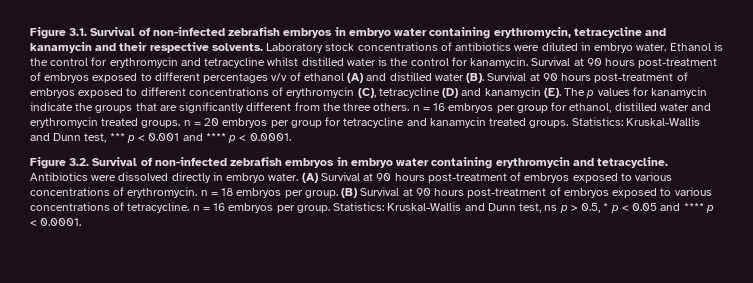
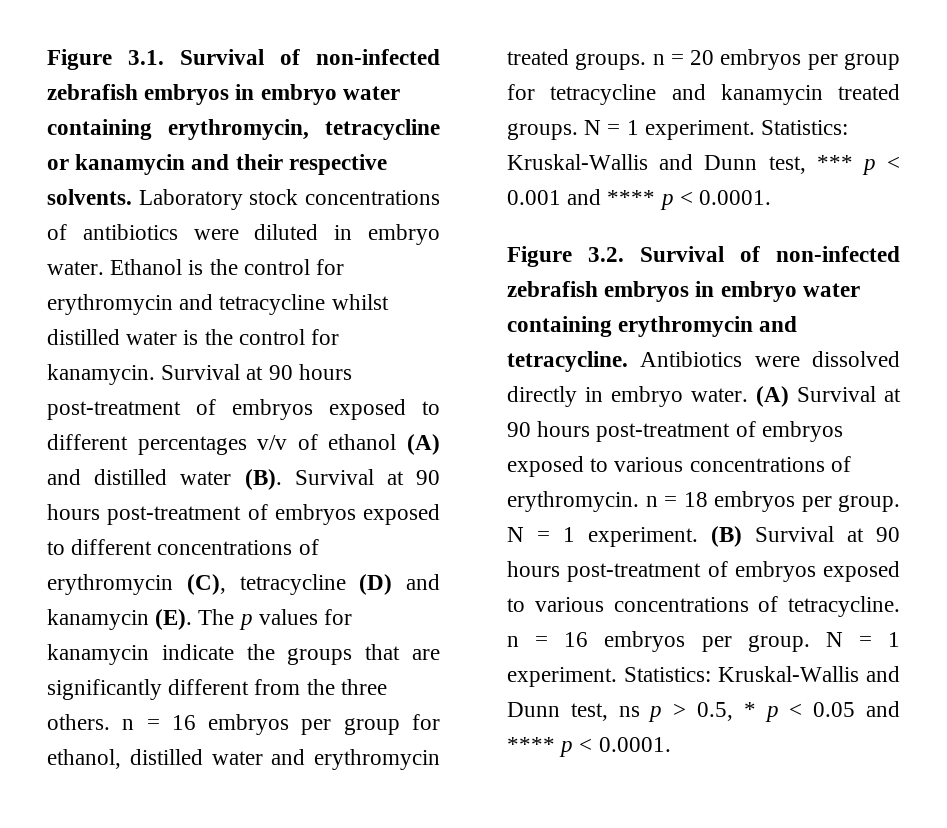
[645,28,667,36] and -> [47,159,69,170] or
(569, 124) none -> [584,120,755,140] N = 1 experiment.
(338, 194) none -> [507,527,698,547] N = 1 experiment.
(330, 209) none -> [825,632,900,647] [507,667,617,687] N = 1 experiment.

